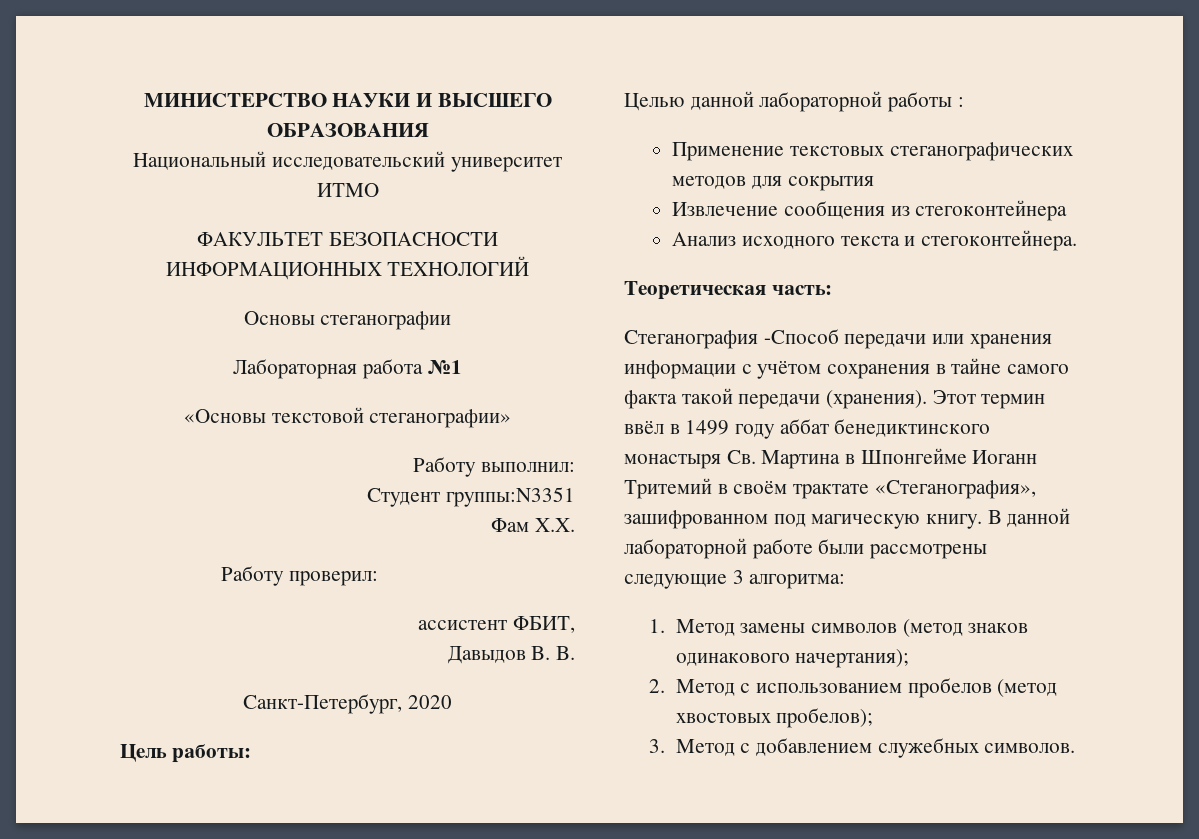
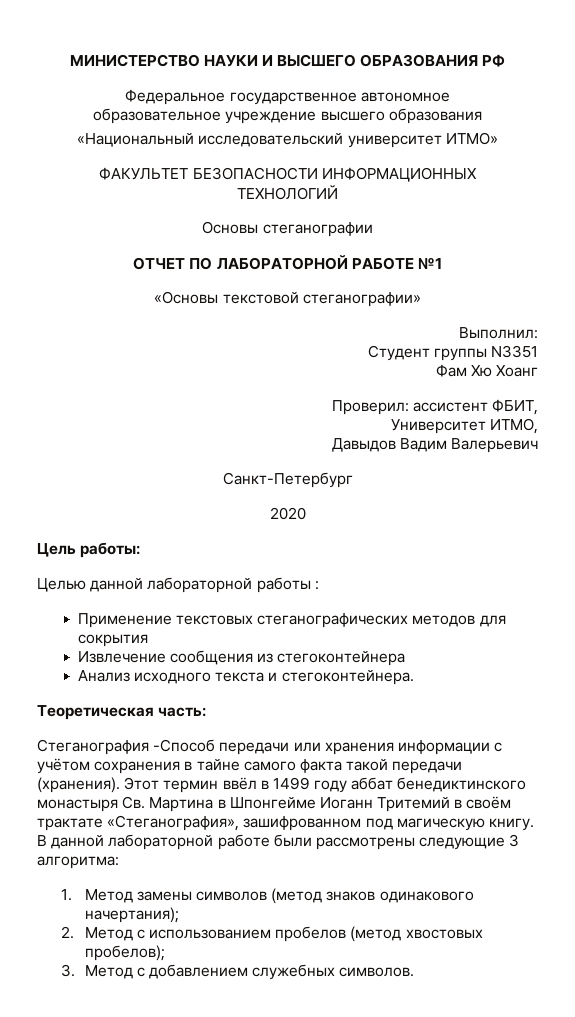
[133,151,267,170] // Национальный -> [482,54,506,67] [125,89,450,105] [93,108,482,124] [77,133,195,147] РФ // Федеральное государственное автономное // образовательное учреждение высшего образования // «Национальный
[316,183,379,197] ИТМО -> [445,132,498,145] ИТМО»
(382, 271) none -> (477, 174) //
[233,359,423,379] Лабораторная работа -> [133,255,414,270] ОТЧЕТ ПО ЛАБОРАТОРНОЙ РАБОТЕ
[413,457,575,477] Работу выполнил: -> [459,327,538,339] Выполнил:
[446,487,575,507] группы:N3351 -> [433,345,538,361] группы N3351
[535,518,575,532] [220,566,378,586] Х.Х. // Работу проверил: // -> [470,365,538,377] [331,400,409,415] Хю Хоанг // Проверил:
(575, 624) none -> [390,418,538,434] // Университет ИТМО,
[531,646,575,660] [243,694,403,714] В. В. // Санкт-Петербург, -> [399,438,538,453] [222,472,353,488] Вадим Валерьевич // Санкт-Петербург //

